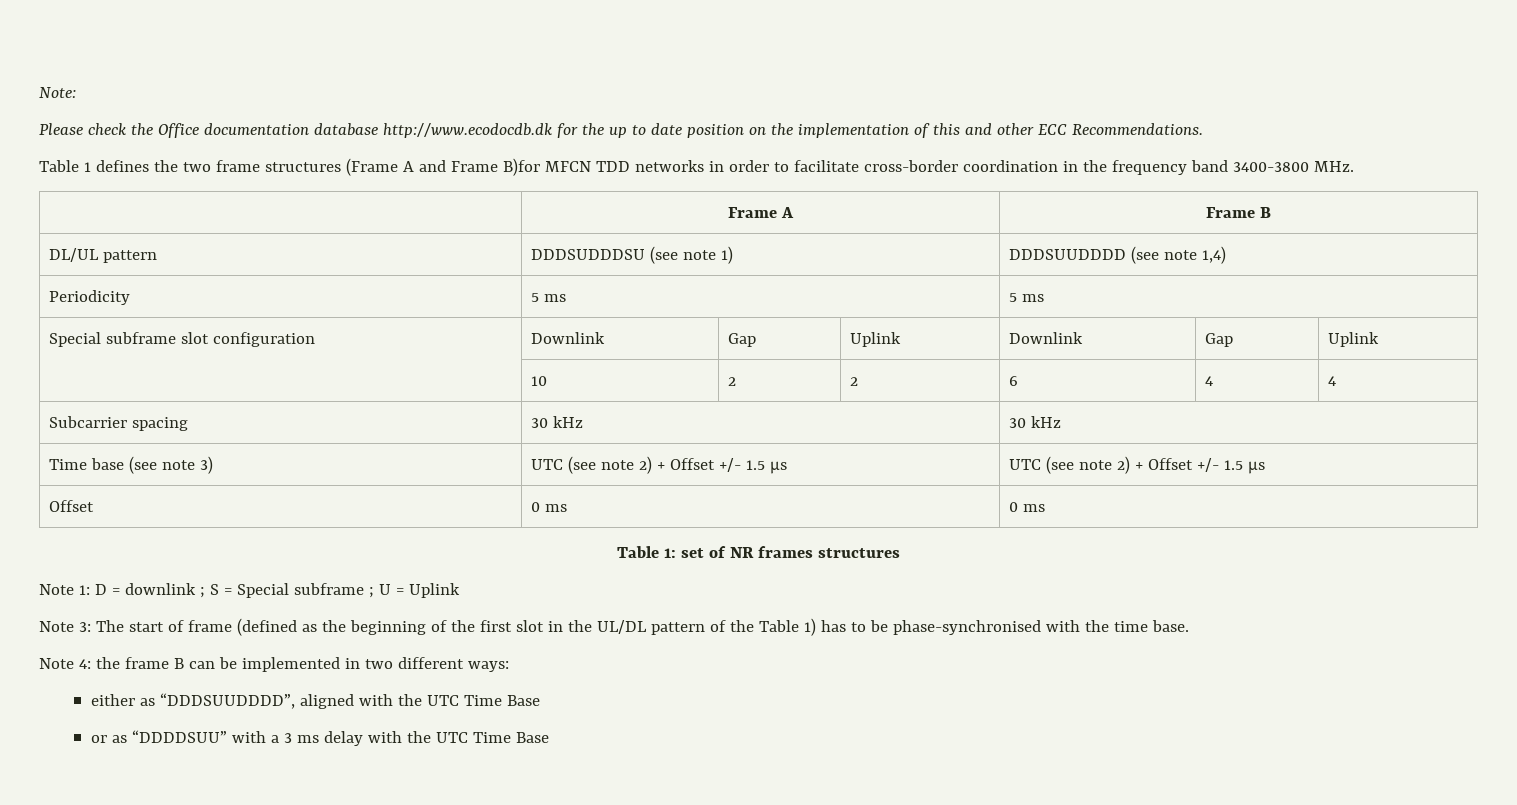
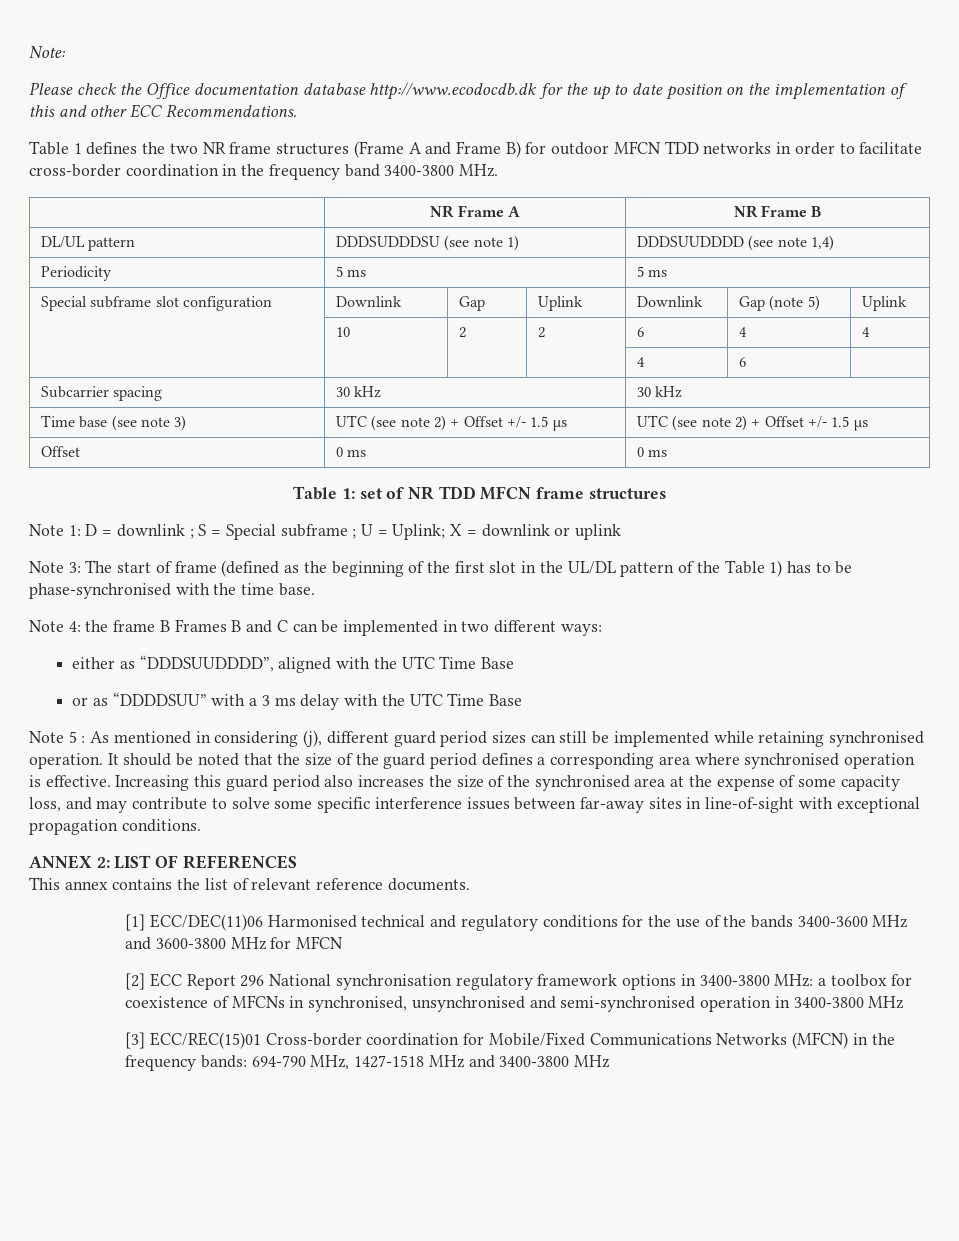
(211, 167) none -> [202,142,226,154] NR
[502,158,540,176] B)for -> [505,141,610,158] B) for outdoor
(1354, 166) none -> [430,205,455,218] NR
(794, 212) none -> [733,205,758,218] NR
(1233, 340) none -> [769,295,820,311] (note 5)
(1336, 381) none -> [636,357,645,367] [738,357,746,367] // | | | | 4 | 6 |
[757,546,813,558] frames -> [438,486,585,500] TDD MFCN frame
[408,583,460,598] Uplink -> [392,524,622,540] Uplink; X = downlink or uplink
(184, 663) none -> [174,619,288,633] Frames B and C
(550, 737) none -> [29,730,925,747] [29,753,916,769] [29,775,900,791] [29,797,920,813] [29,819,201,835] [29,855,297,869] [29,877,470,891] [125,914,909,931] [125,936,344,950] [125,973,913,990] [125,995,905,1012] [125,1032,895,1049] [125,1055,611,1071] // Note 5 : As mentioned in considering (j), different guard period sizes can still be implemented while retaining synchronised operation. It should be noted that the size of the guard period defines a corresponding area where synchronised operation is effective. Increasing this guard period also increases the size of the synchronised area at the expense of some capacity loss, and may contribute to solve some specific interference issues between far-away sites in line-of-sight with exceptional propagation conditions. // ANNEX 2: LIST OF REFERENCES // This annex contains the list of relevant reference documents. // [1] ECC/DEC(11)06 Harmonised technical and regulatory conditions for the use of the bands 3400-3600 MHz and 3600-3800 MHz for MFCN // [2] ECC Report 296 National synchronisation regulatory framework options in 3400-3800 MHz: a toolbox for coexistence of MFCNs in synchronised, unsynchronised and semi-synchronised operation in 3400-3800 MHz // [3] ECC/REC(15)01 Cross-border coordination for Mobile/Fixed Communications Networks (MFCN) in the frequency bands: 694-790 MHz, 1427-1518 MHz and 3400-3800 MHz

